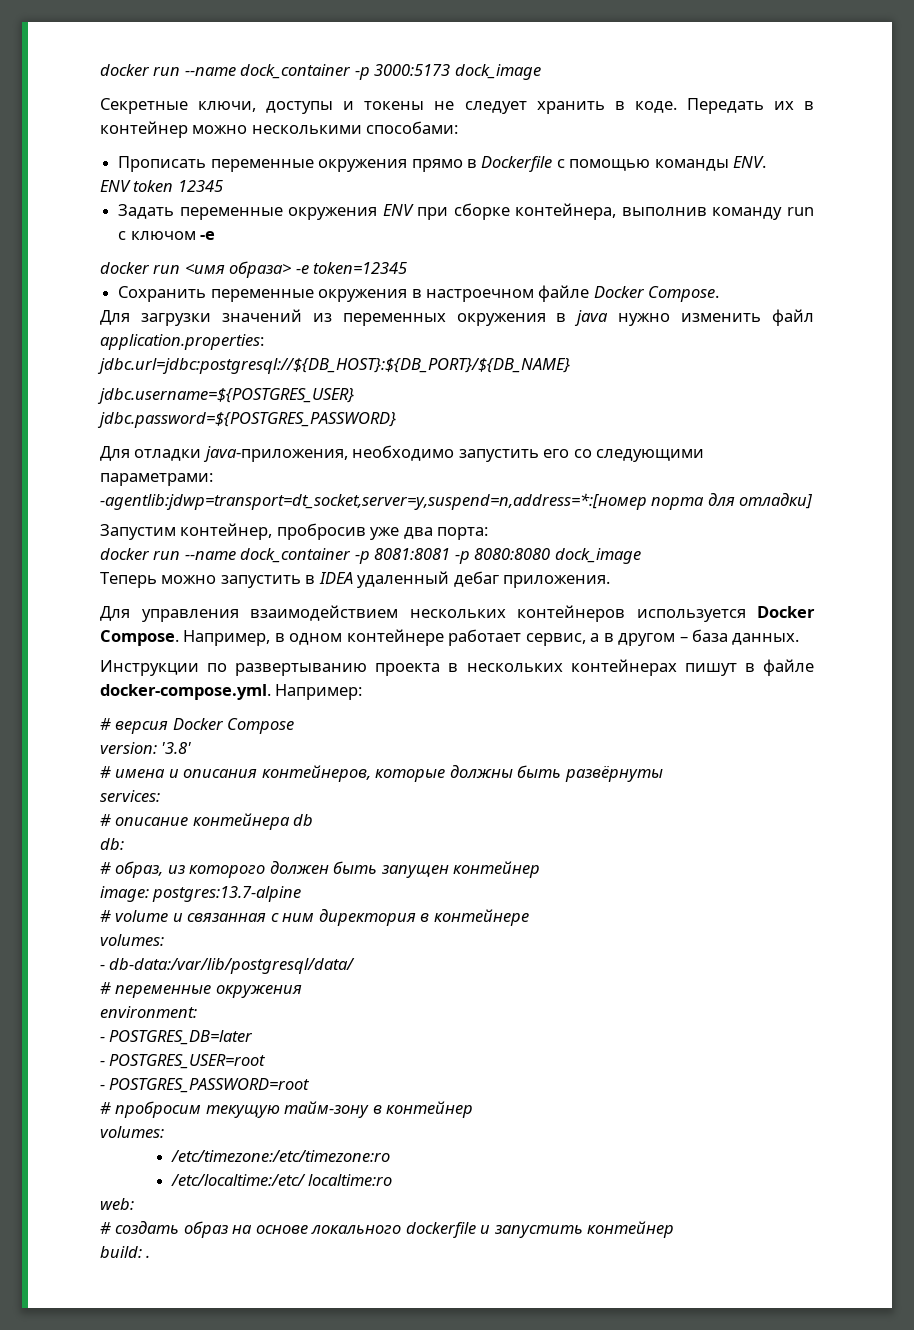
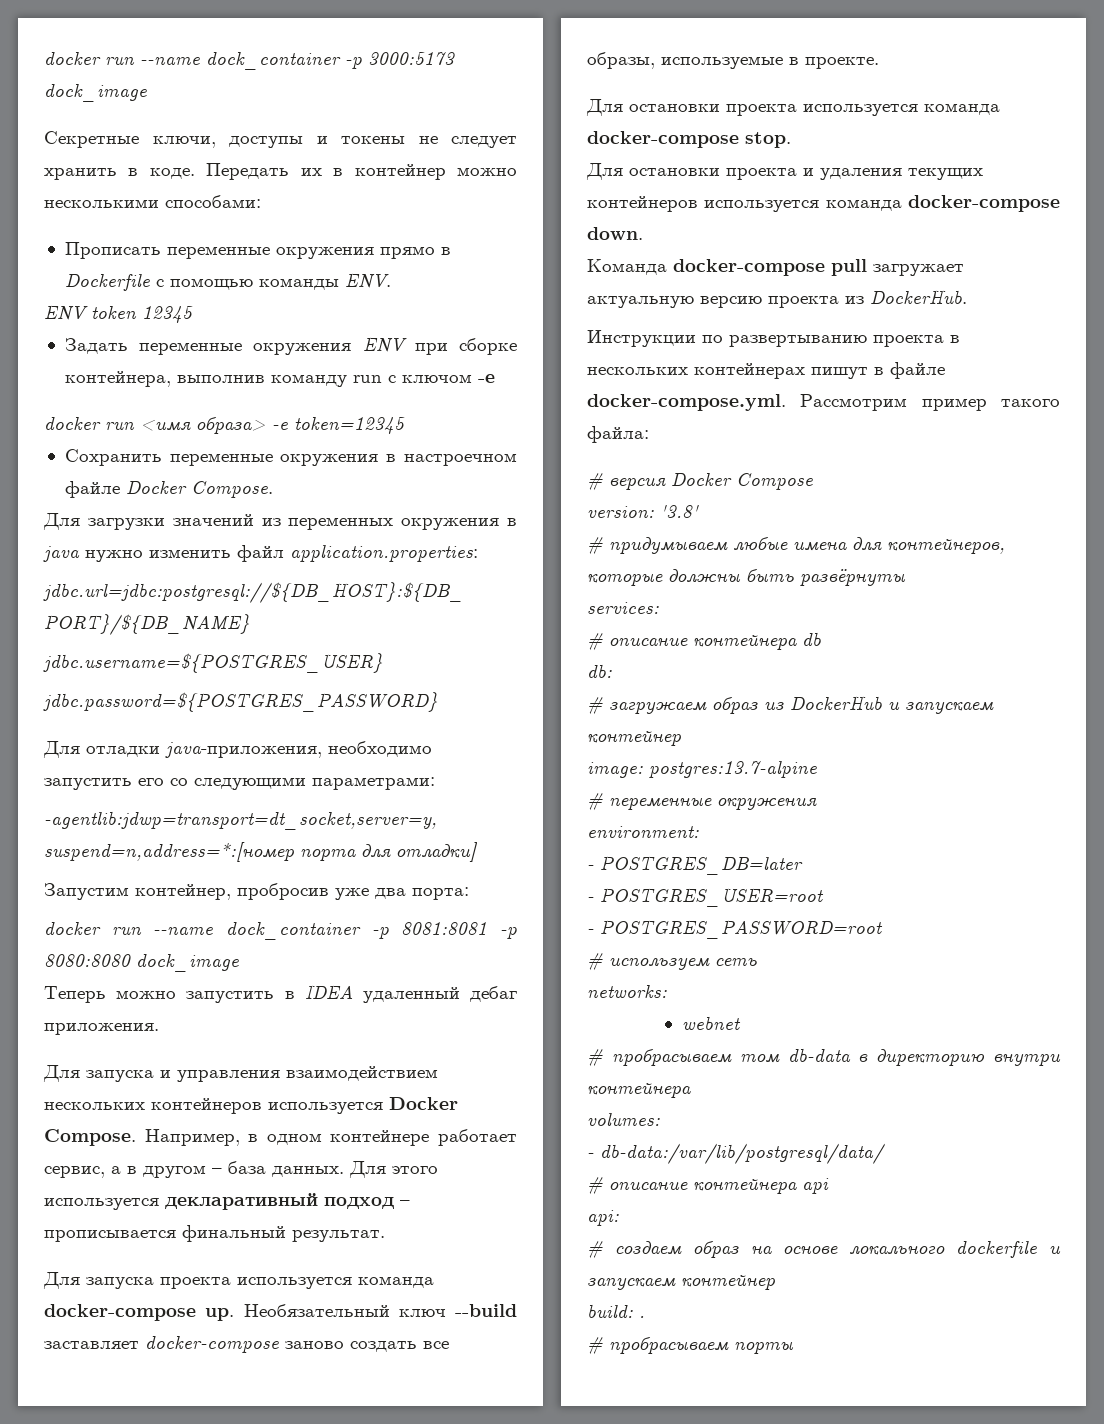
(130, 613) none -> [86,1070,171,1082] запуска и
(800, 639) none -> [349,1161,438,1178] [44,1193,410,1210] [44,1225,385,1242] [43,1272,434,1289] [44,1304,517,1321] [44,1336,449,1353] [587,52,879,69] [586,99,1000,116] [587,131,791,148] [586,163,983,180] [587,195,1060,212] [587,227,643,240] [587,259,964,276] [587,290,967,308] Для этого используется декларативный подход – прописывается финальный результат. // Для запуска проекта используется команда docker-compose up. Необязательный ключ --build заставляет docker-compose заново создать все образы, используемые в проекте. // Для остановки проекта используется команда docker-compose stop. // Для остановки проекта и удаления текущих контейнеров используется команда docker-compose down. // Команда docker-compose pull загружает актуальную версию проекта из DockerHub.
[275,684,363,700] Например: -> [800,394,1060,411] [587,426,649,443] Рассмотрим пример такого файла:
[115,769,258,778] имена и описания -> [609,537,882,555] придумываем любые имена для
[115,860,541,878] [100,886,302,902] [100,908,529,926] [100,934,164,946] [100,958,356,974] образ, из которого должен быть запущен контейнер // image: postgres:13.7-alpine // # volume и связанная с ним директория в контейнере // volumes: // - db-data:/var/lib/postgresql/data/ -> [609,696,994,715] [587,731,681,747] [587,761,817,778] загружаем образ из DockerHub и запускаем контейнер // image: postgres:13.7-alpine
[115,1101,474,1118] [100,1126,164,1138] [170,1150,390,1162] [170,1174,393,1186] [100,1198,134,1210] [100,1220,180,1234] пробросим текущую тайм-зону в контейнер // volumes: // /etc/timezone:/etc/timezone:ro // /etc/localtime:/etc/ localtime:ro // web: // # создать -> [609,958,757,970] [587,985,667,998] [681,1016,741,1030] [587,1048,1061,1067] [587,1083,691,1099] [587,1113,660,1126] [587,1143,885,1164] [587,1177,829,1195] [587,1210,619,1226] [587,1241,682,1259] используем сеть // networks: // webnet // # пробрасываем том db-data в директорию внутри контейнера // volumes: // - db-data:/var/lib/postgresql/data/ // # описание контейнера api // api: // # создаем
[493,1225,583,1238] запустить -> [587,1278,676,1290] запускаем
(151, 1256) none -> [587,1337,794,1355] // # пробрасываем порты

